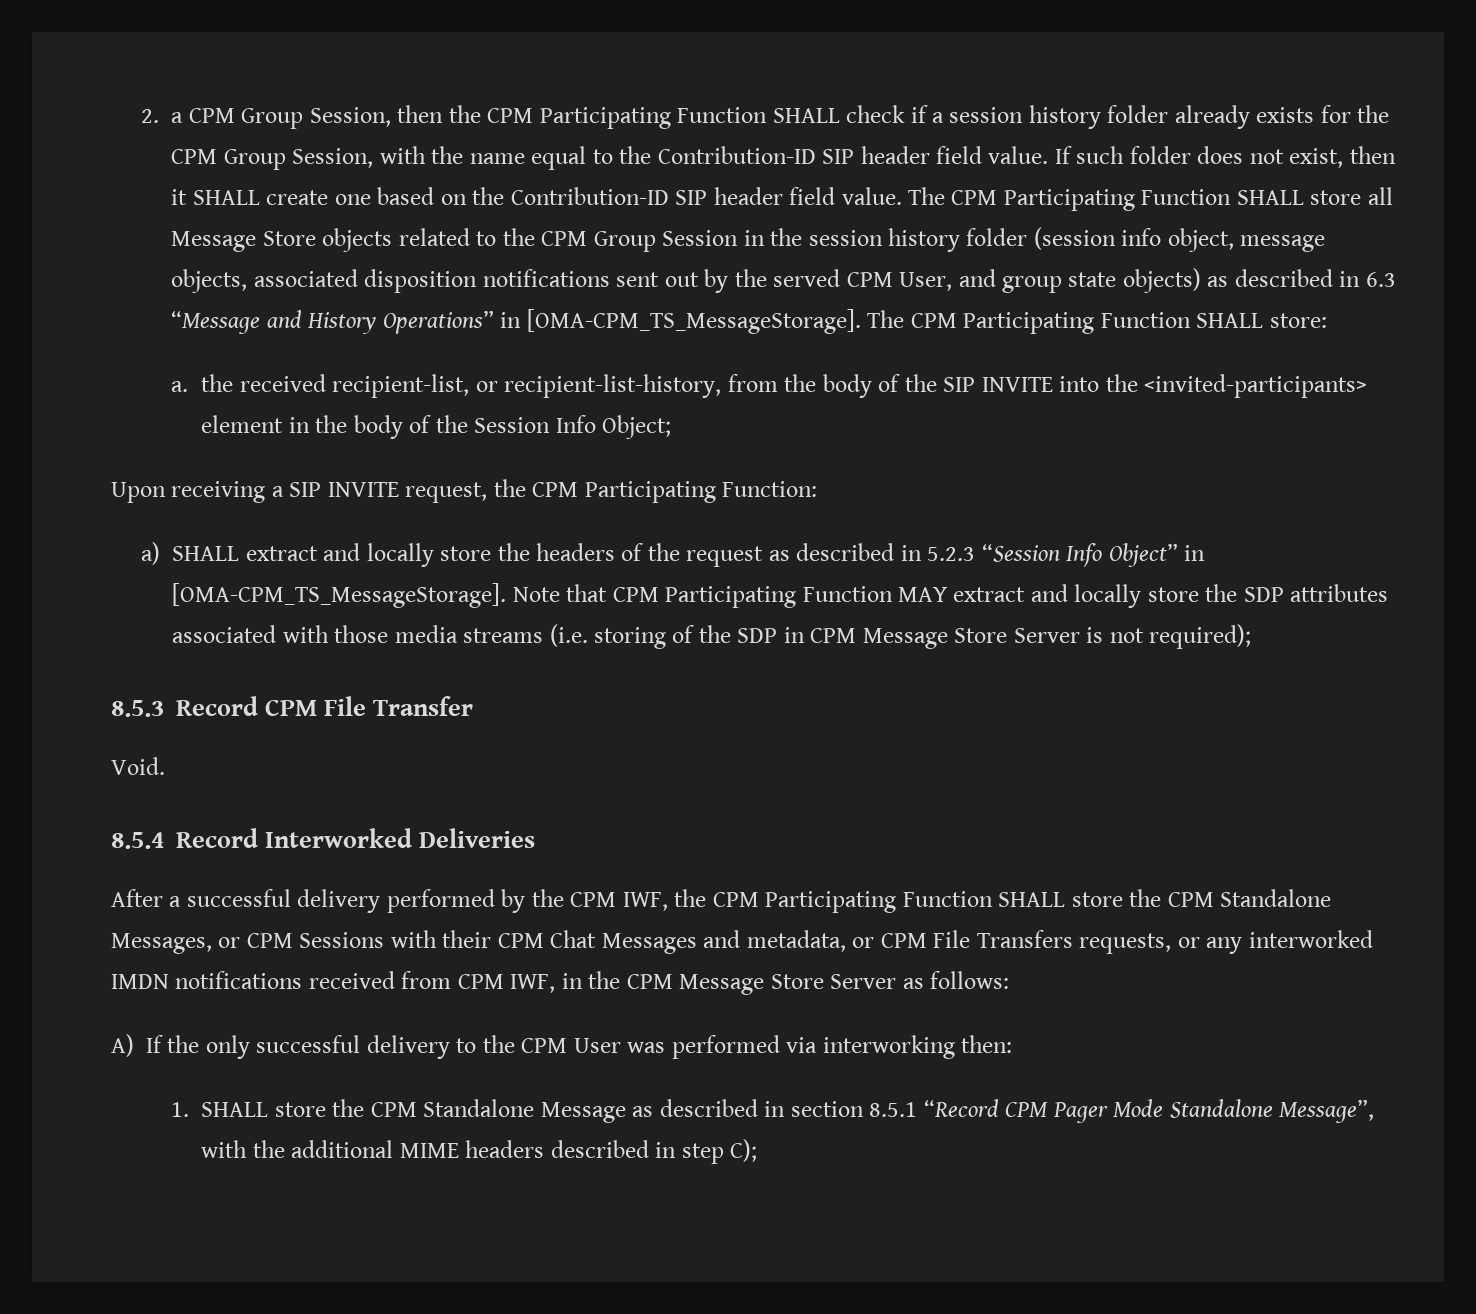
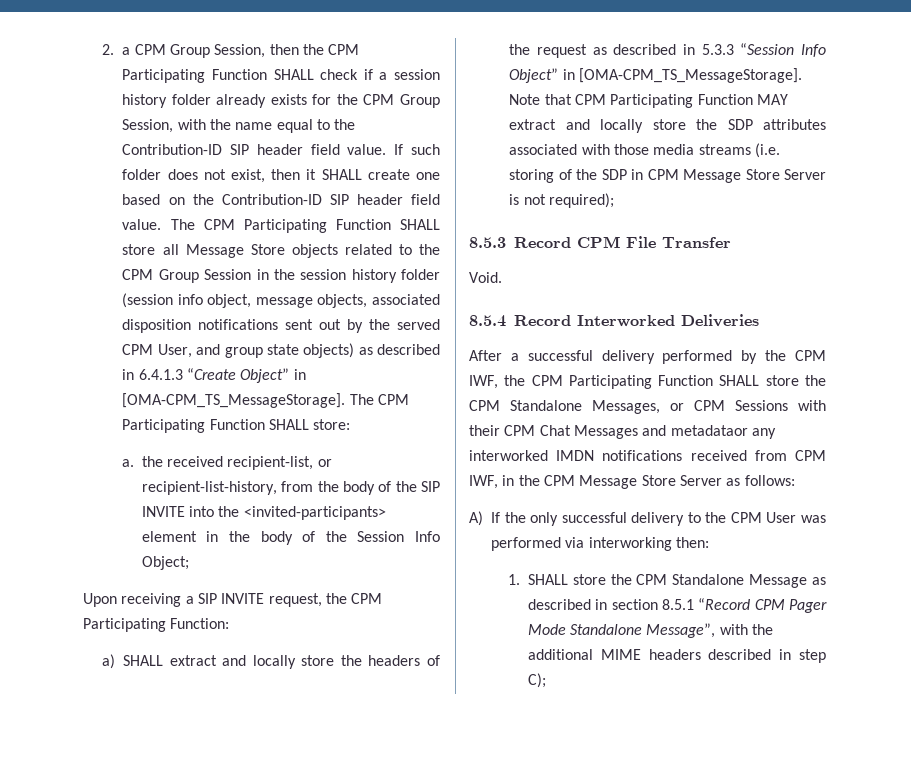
[1365,272,1396,287] [171,310,494,334] 6.3 “Message and History Operations” -> [138,368,290,383] 6.4.1.3 “Create Object”
[927,547,976,561] 5.2.3 -> [701,44,734,55] 5.3.3
[746,930,1200,954] metadata, or CPM File Transfers requests, or -> [670,425,748,436] metadataor

